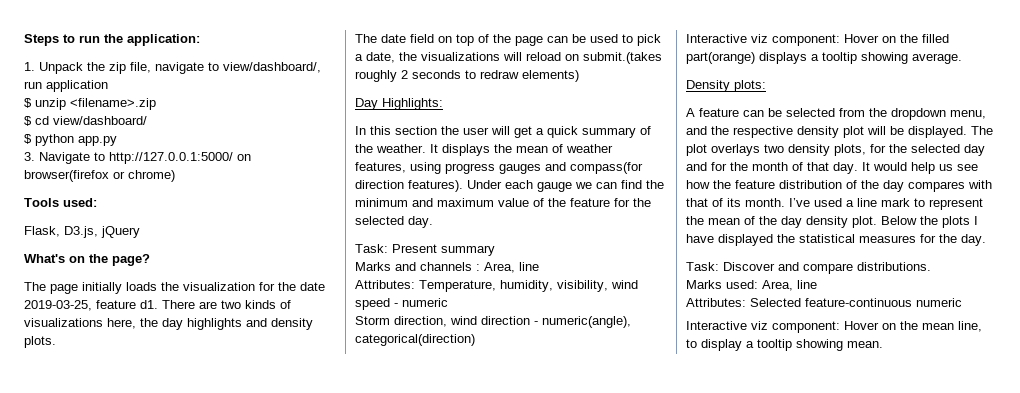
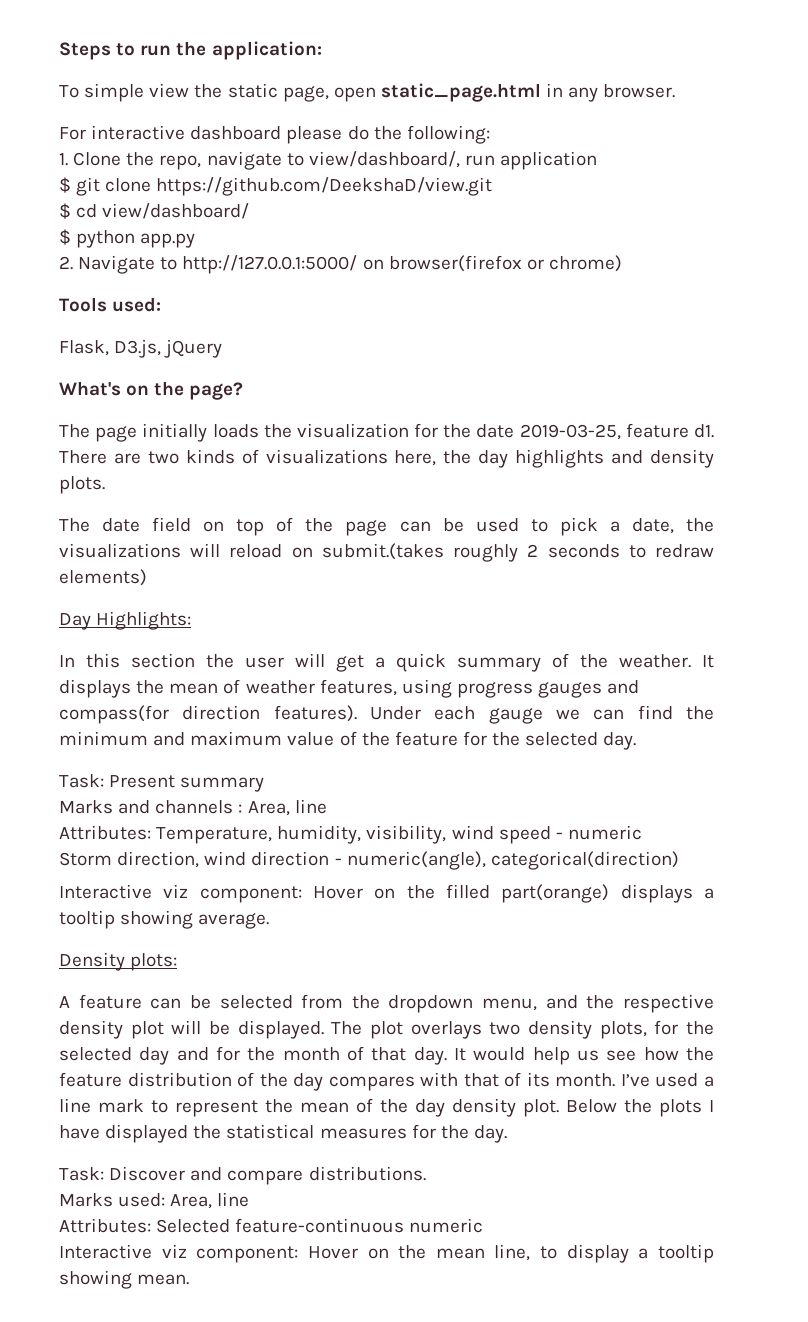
[24,62,151,74] 1. Unpack the zip file, -> [59,83,676,102] [59,125,490,144] [59,152,202,170] To simple view the static page, open static_page.html in any browser. // For interactive dashboard please do the following: // 1. Clone the repo,
[35,98,156,110] unzip <filename>.zip -> [76,177,493,196] git clone https://github.com/DeekshaD/view.git
[24,152,35,161] 3. -> [59,256,73,270] 2.

